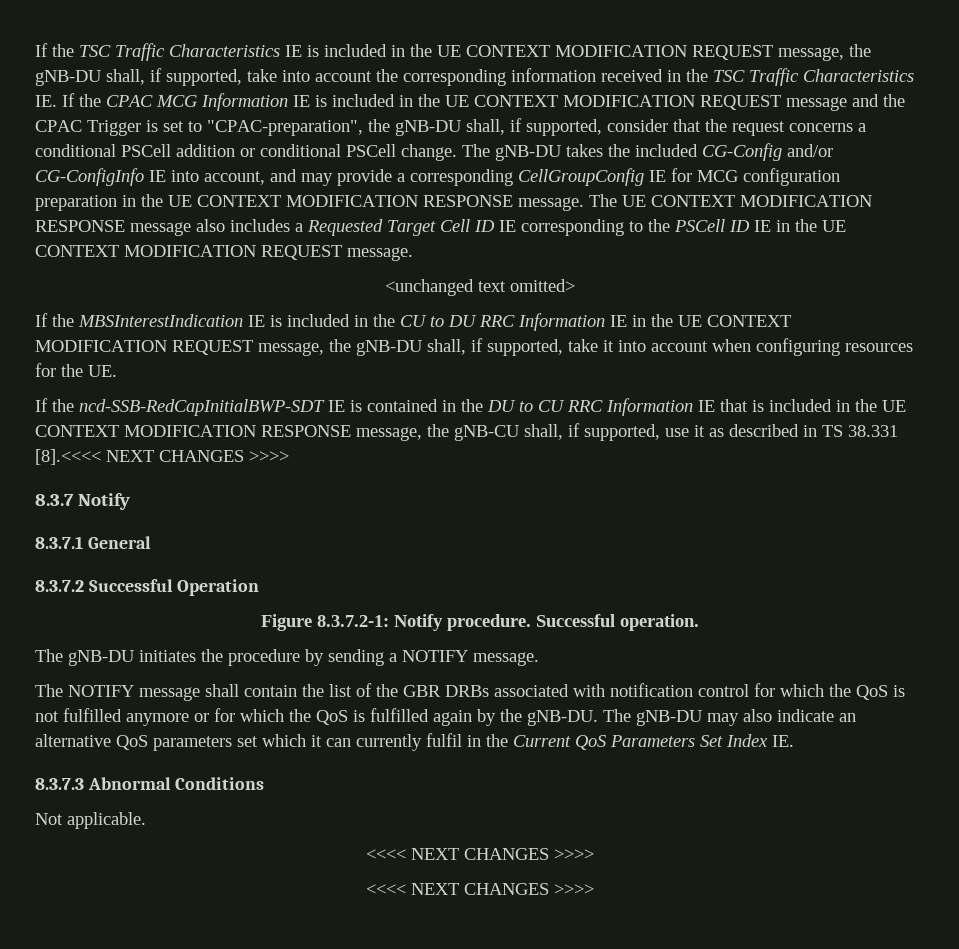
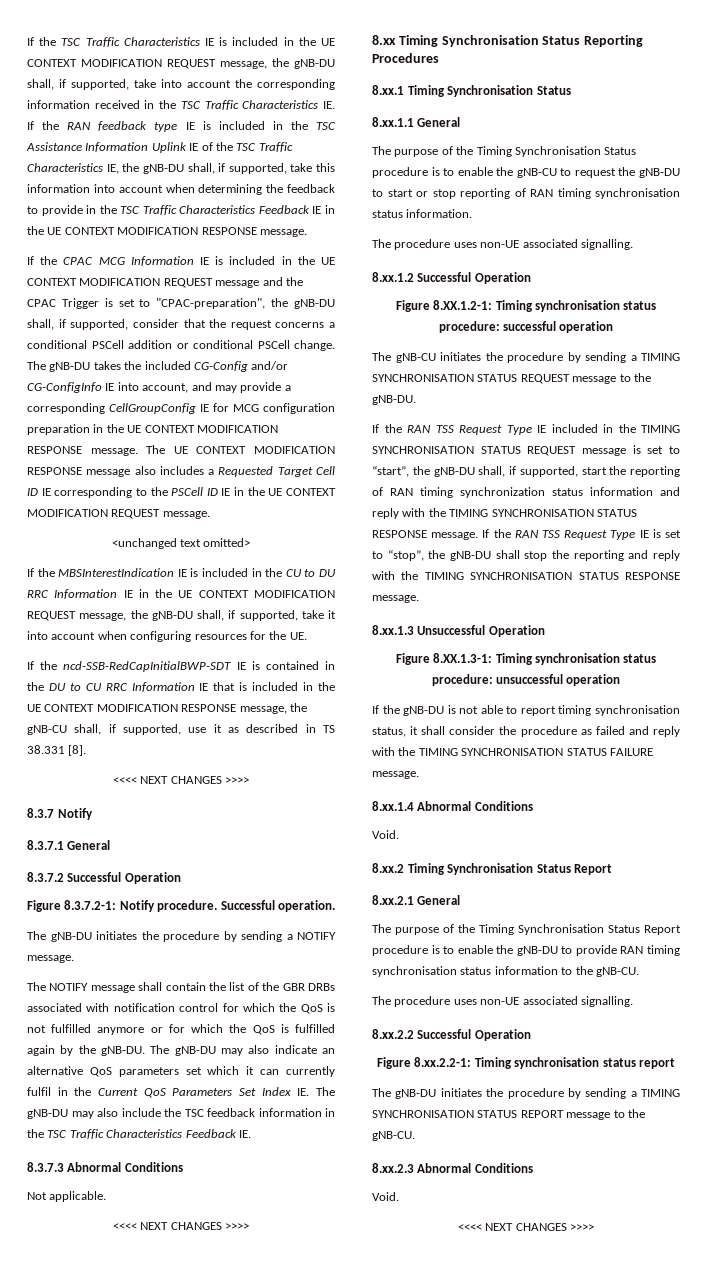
(101, 100) none -> [67,121,336,132] [26,142,293,153] [27,163,335,174] [27,184,335,195] [27,205,335,216] [27,226,307,237] [27,256,58,265] RAN feedback type IE is included in the TSC Assistance Information Uplink IE of the TSC Traffic Characteristics IE, the gNB-DU shall, if supported, take this information into account when determining the feedback to provide in the TSC Traffic Characteristics Feedback IE in the UE CONTEXT MODIFICATION RESPONSE message. // If the
[35,449,101,465] [8].<<<< -> [68,745,87,756] [112,777,137,784] [8]. // <<<<
(794, 741) none -> [316,1087,335,1096] [27,1108,335,1119] [27,1129,251,1139] The gNB-DU may also include the TSC feedback information in the TSC Traffic Characteristics Feedback IE.
(594, 854) none -> [372,35,644,47] [372,53,439,63] [372,85,571,97] [372,117,461,127] [372,146,637,157] [372,167,680,178] [372,188,680,199] [372,209,473,218] [372,239,633,250] [372,272,531,284] [395,300,657,312] [438,321,614,333] [372,352,680,363] [372,373,651,384] [372,395,416,405] [372,424,680,435] [372,445,680,456] [372,466,680,477] [372,487,680,498] [372,508,637,519] [372,529,681,540] [372,550,680,561] [372,571,680,580] [372,595,419,603] [372,625,545,637] [395,653,657,665] [431,674,621,686] [372,705,680,716] [372,726,680,737] [372,747,653,756] [372,771,419,779] [372,801,533,811] [372,830,399,839] [372,863,613,875] [372,895,461,905] [372,924,681,935] [372,945,680,956] [372,966,639,977] [372,996,633,1007] [372,1029,531,1041] [377,1057,675,1069] [372,1088,680,1099] [372,1109,645,1120] [372,1131,415,1141] [372,1163,533,1173] [372,1192,399,1201] // 8.xx Timing Synchronisation Status Reporting Procedures // 8.xx.1 Timing Synchronisation Status // 8.xx.1.1 General // The purpose of the Timing Synchronisation Status procedure is to enable the gNB-CU to request the gNB-DU to start or stop reporting of RAN timing synchronisation status information. // The procedure uses non-UE associated signalling. // 8.xx.1.2 Successful Operation // Figure 8.XX.1.2-1: Timing synchronisation status procedure: successful operation // The gNB-CU initiates the procedure by sending a TIMING SYNCHRONISATION STATUS REQUEST message to the gNB-DU. // If the RAN TSS Request Type IE included in the TIMING SYNCHRONISATION STATUS REQUEST message is set to “start”, the gNB-DU shall, if supported, start the reporting of RAN timing synchronization status information and reply with the TIMING SYNCHRONISATION STATUS RESPONSE message. If the RAN TSS Request Type IE is set to “stop”, the gNB-DU shall stop the reporting and reply with the TIMING SYNCHRONISATION STATUS RESPONSE message. // 8.xx.1.3 Unsuccessful Operation // Figure 8.XX.1.3-1: Timing synchronisation status procedure: unsuccessful operation // If the gNB-DU is not able to report timing synchronisation status, it shall consider the procedure as failed and reply with the TIMING SYNCHRONISATION STATUS FAILURE message. // 8.xx.1.4 Abnormal Conditions // Void. // 8.xx.2 Timing Synchronisation Status Report // 8.xx.2.1 General // The purpose of the Timing Synchronisation Status Report procedure is to enable the gNB-DU to provide RAN timing synchronisation status information to the gNB-CU. // The procedure uses non-UE associated signalling. // 8.xx.2.2 Successful Operation // Figure 8.xx.2.2-1: Timing synchronisation status report // The gNB-DU initiates the procedure by sending a TIMING SYNCHRONISATION STATUS REPORT message to the gNB-CU. // 8.xx.2.3 Abnormal Conditions // Void.

